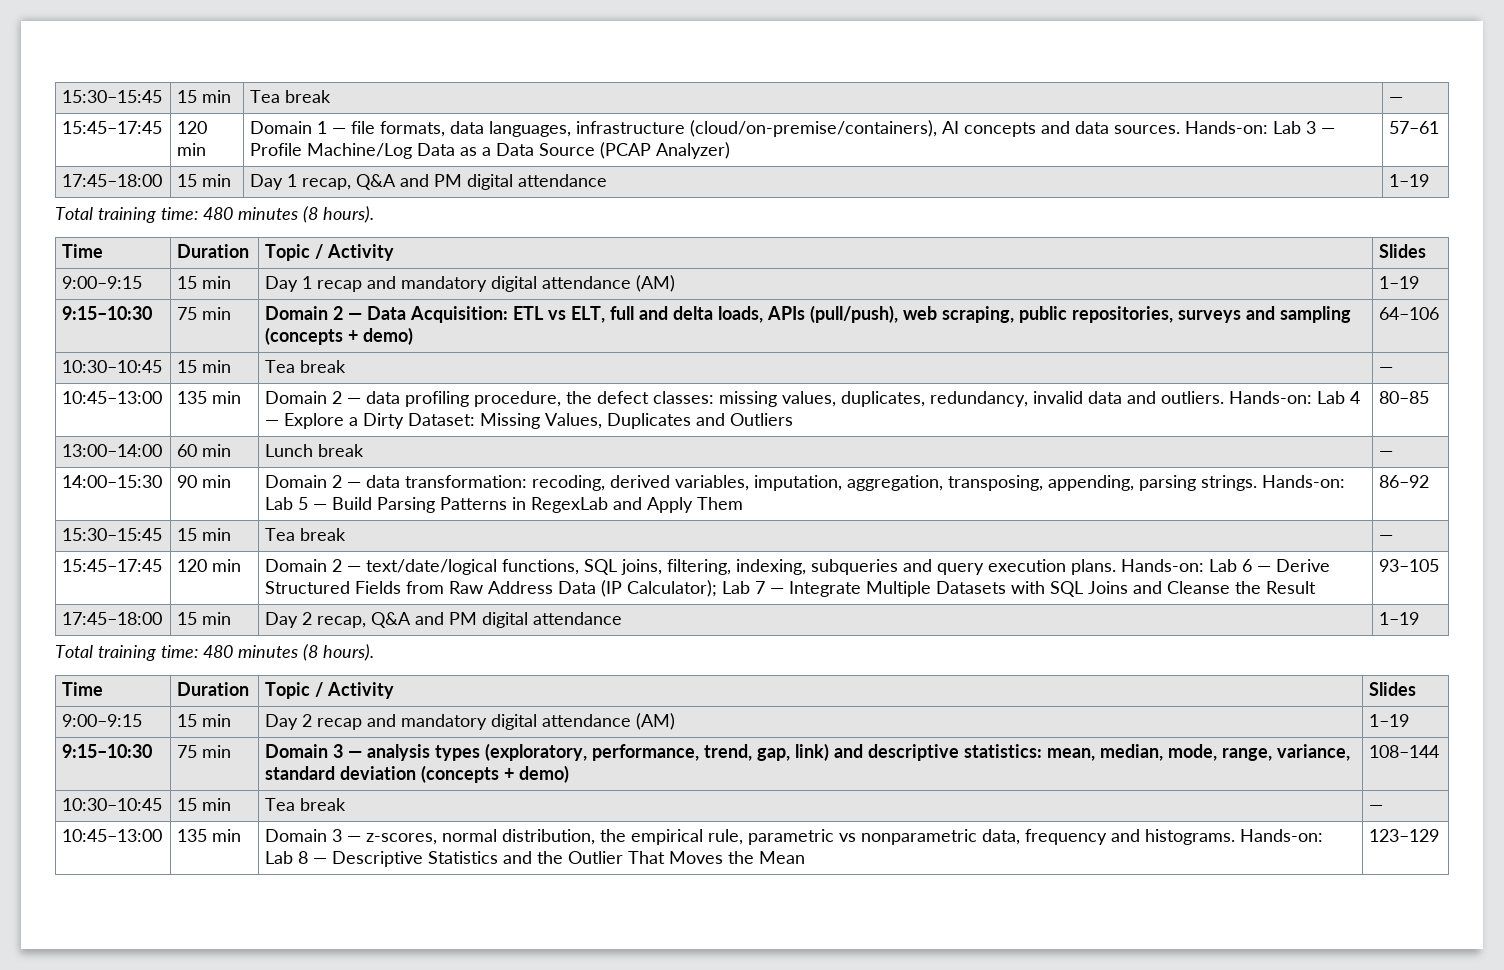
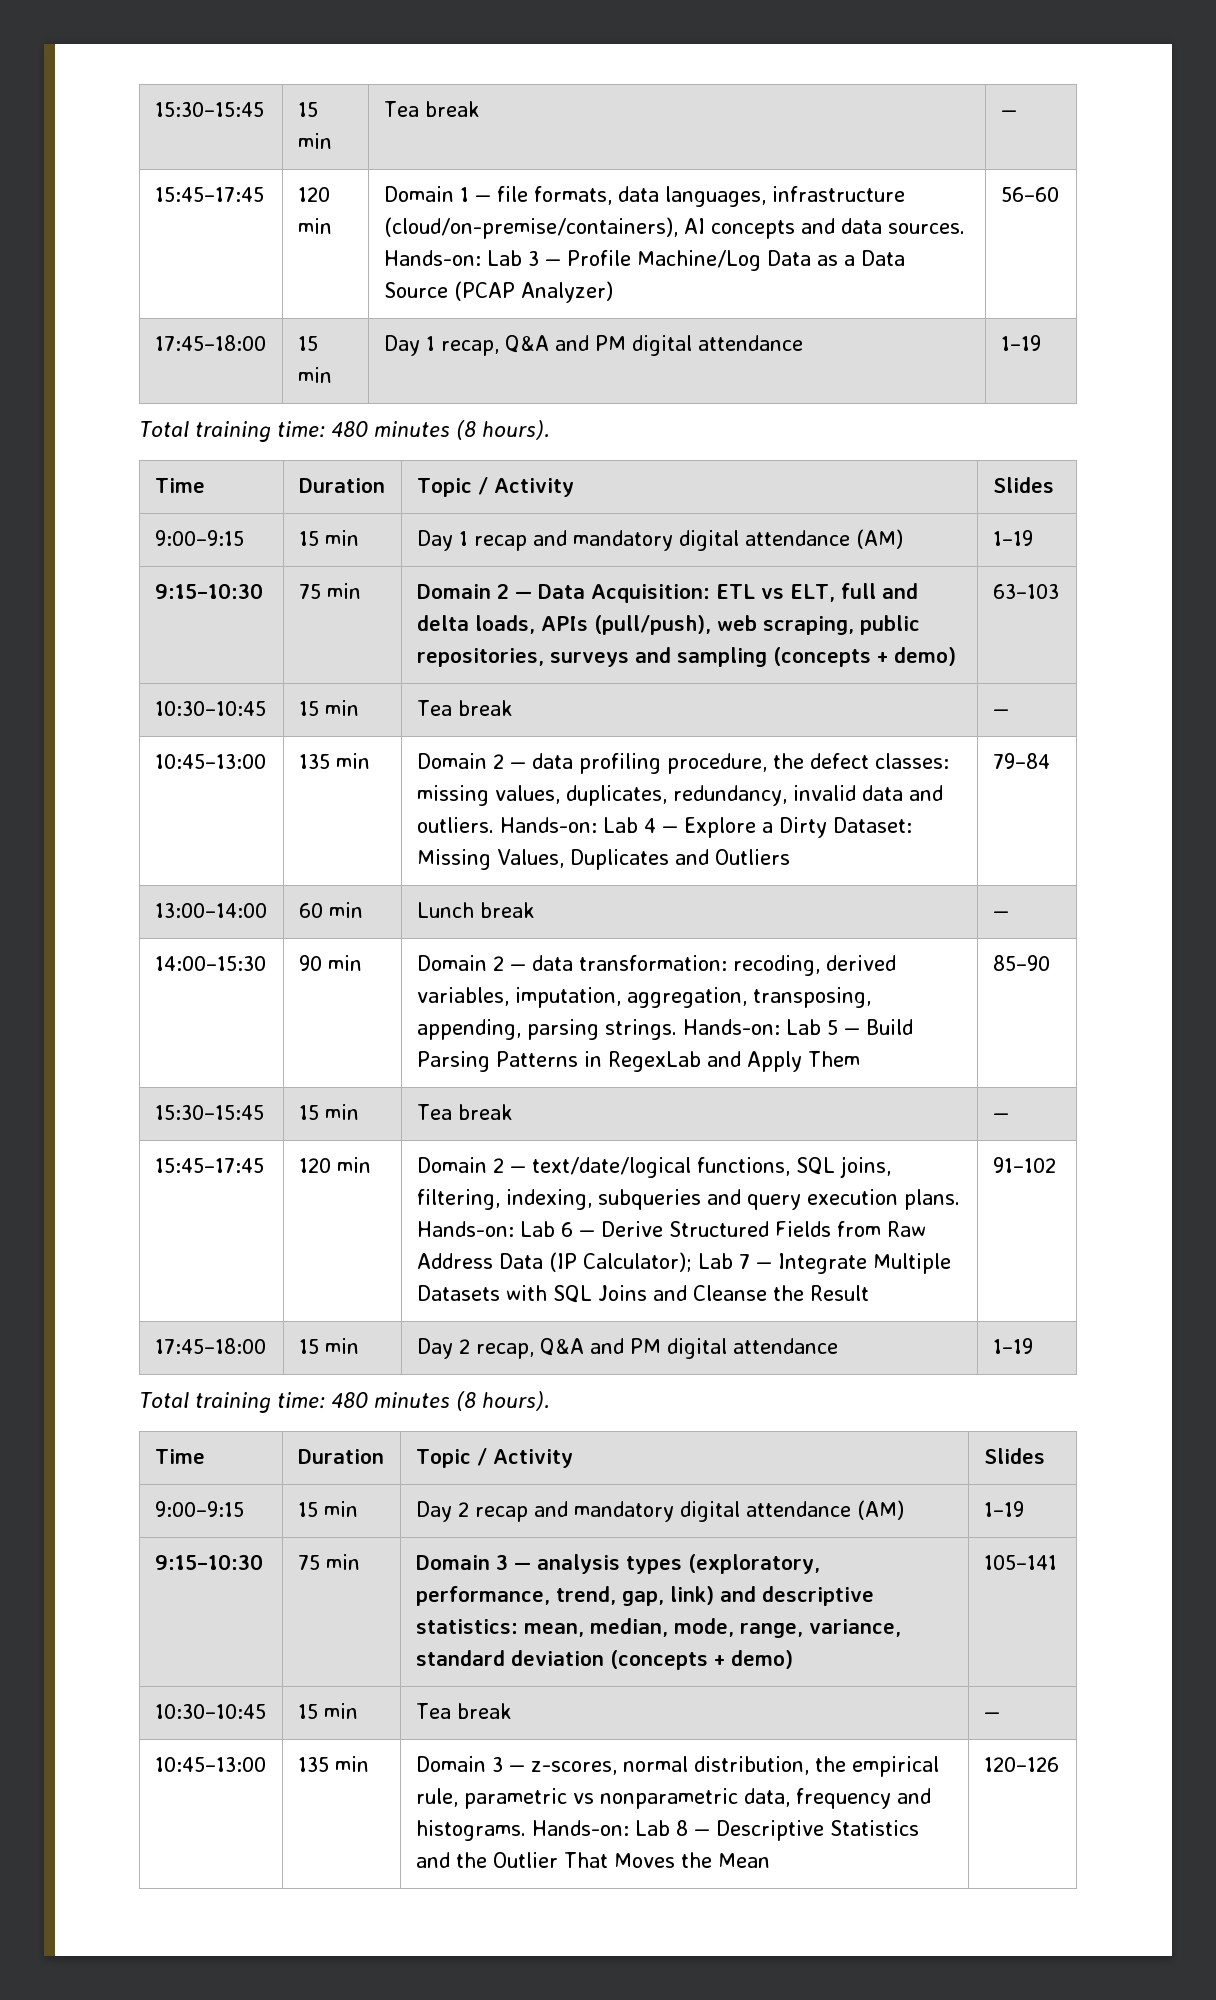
[1389,121,1440,134] 57–61 -> [1000,187,1059,202] 56–60
[1379,307,1440,320] 64–106 -> [992,584,1059,599] 63–103
[1379,391,1430,404] 80–85 -> [992,753,1050,769] 79–84
[1379,475,1430,488] 86–92 -> [992,955,1050,971] 85–90
[1379,559,1440,572] 93–105 -> [992,1157,1056,1173] 91–102
[1369,745,1440,758] 108–144 -> [983,1555,1057,1570] 105–141
[1369,829,1440,842] 123–129 -> [983,1757,1059,1772] 120–126

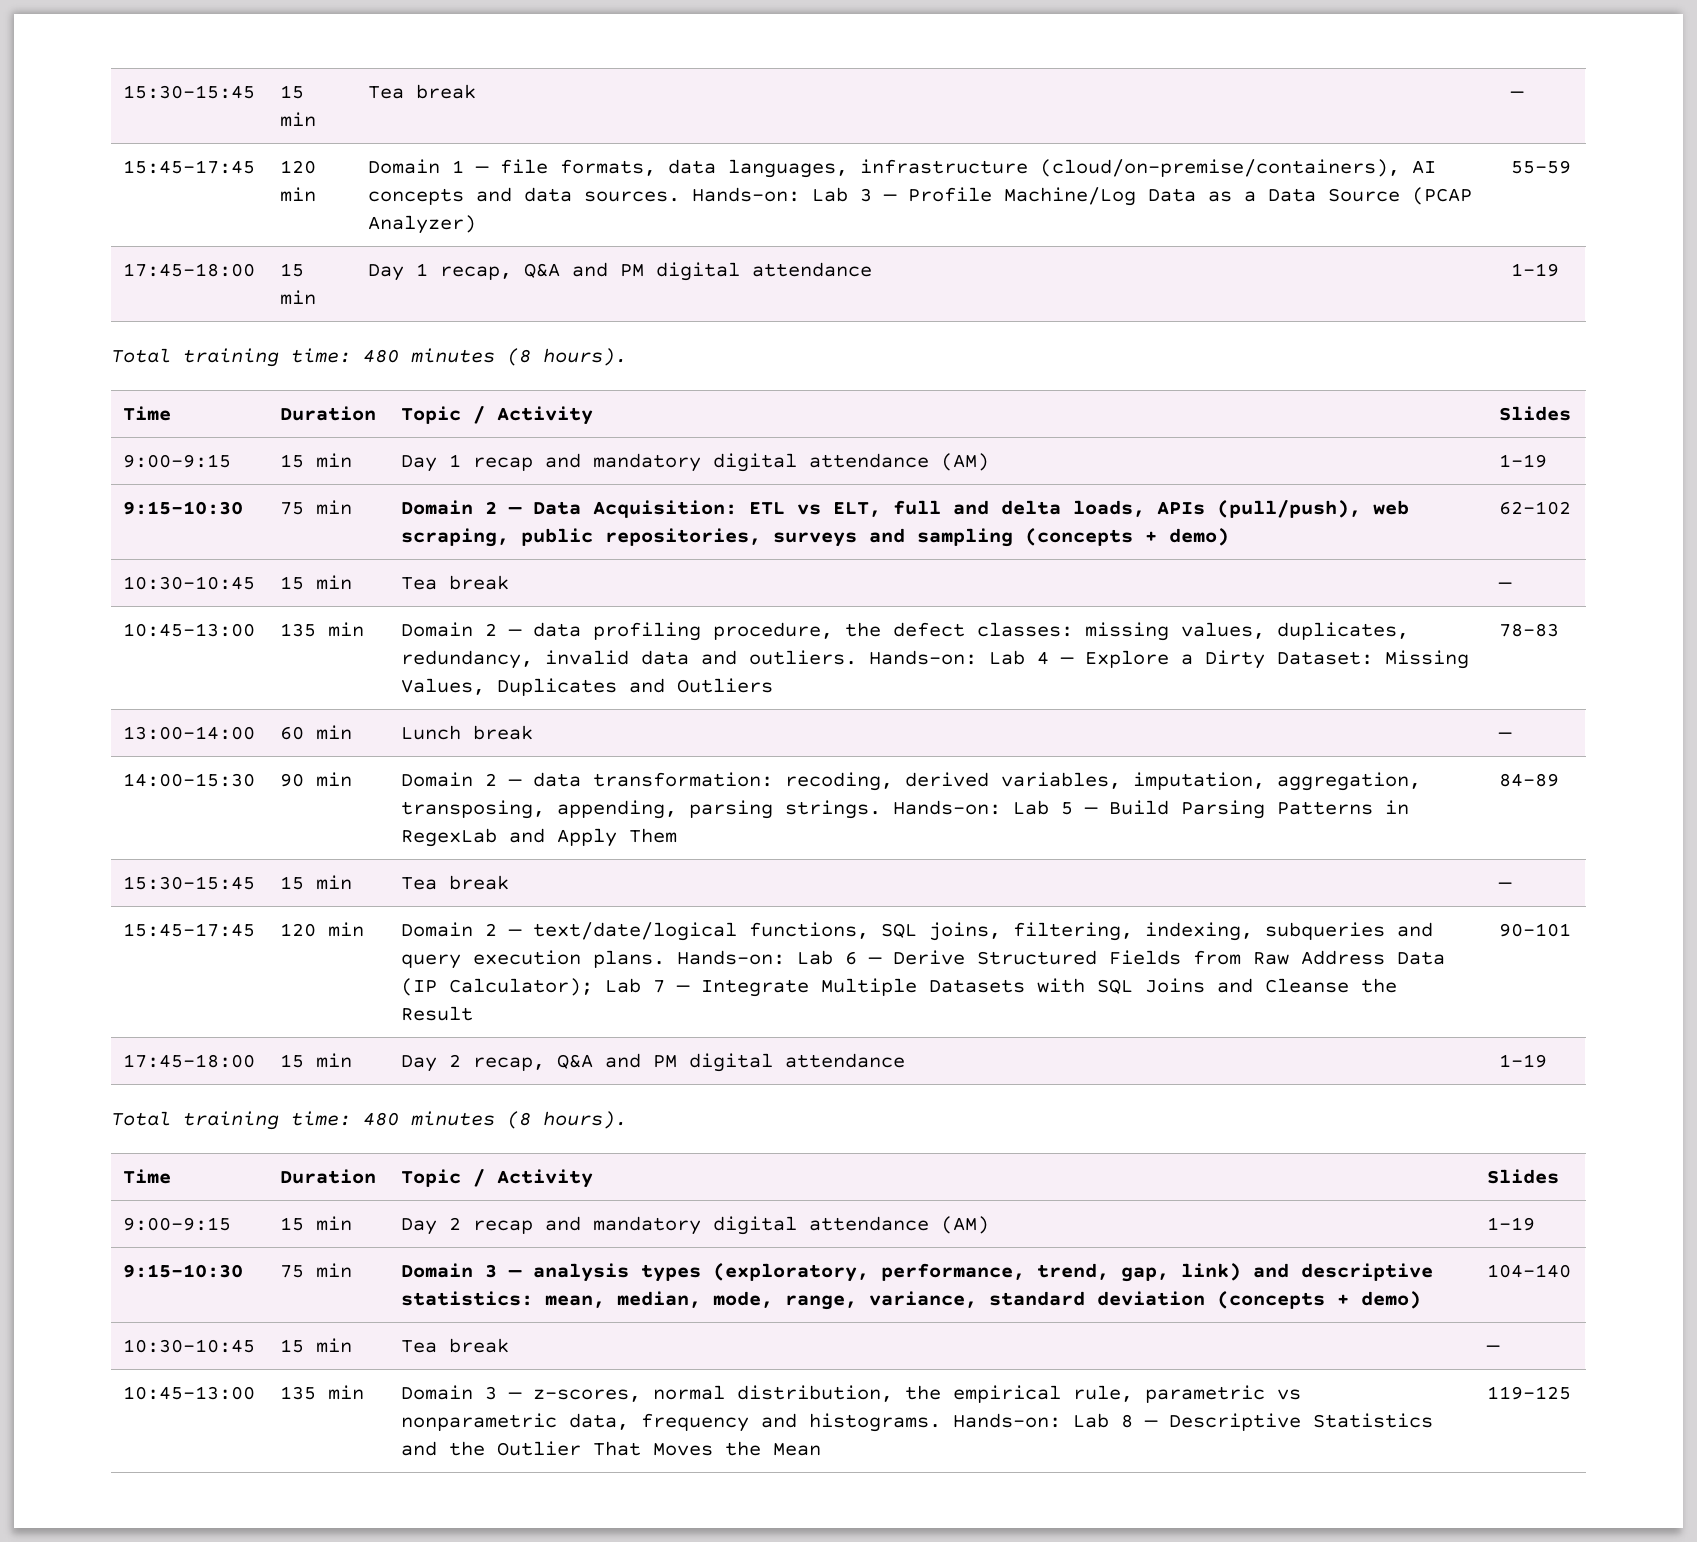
[1000,187,1059,202] 56–60 -> [1511,160,1572,174] 55–59
[992,584,1059,599] 63–103 -> [1499,501,1572,515] 62–102
[992,753,1050,769] 79–84 -> [1499,623,1560,637] 78–83
[992,955,1050,971] 85–90 -> [1499,773,1560,787] 84–89
[992,1157,1056,1173] 91–102 -> [1499,923,1572,937] 90–101
[983,1555,1057,1570] 105–141 -> [1487,1264,1572,1278] 104–140
[983,1757,1059,1772] 120–126 -> [1487,1386,1572,1400] 119–125

